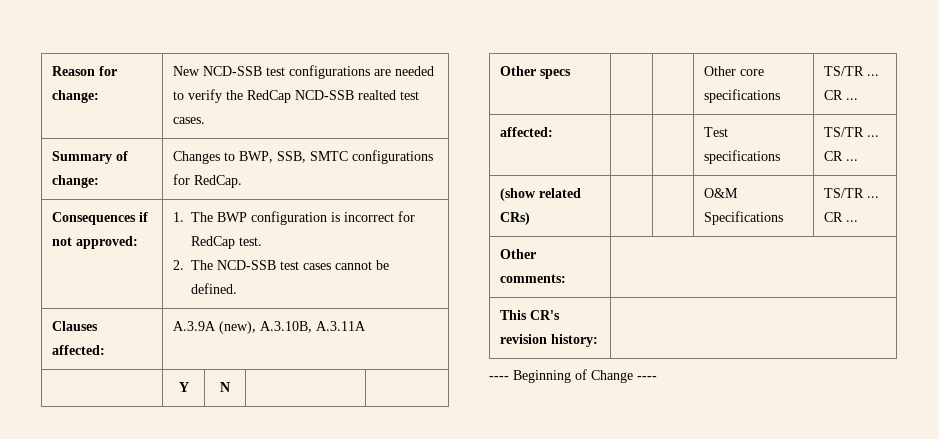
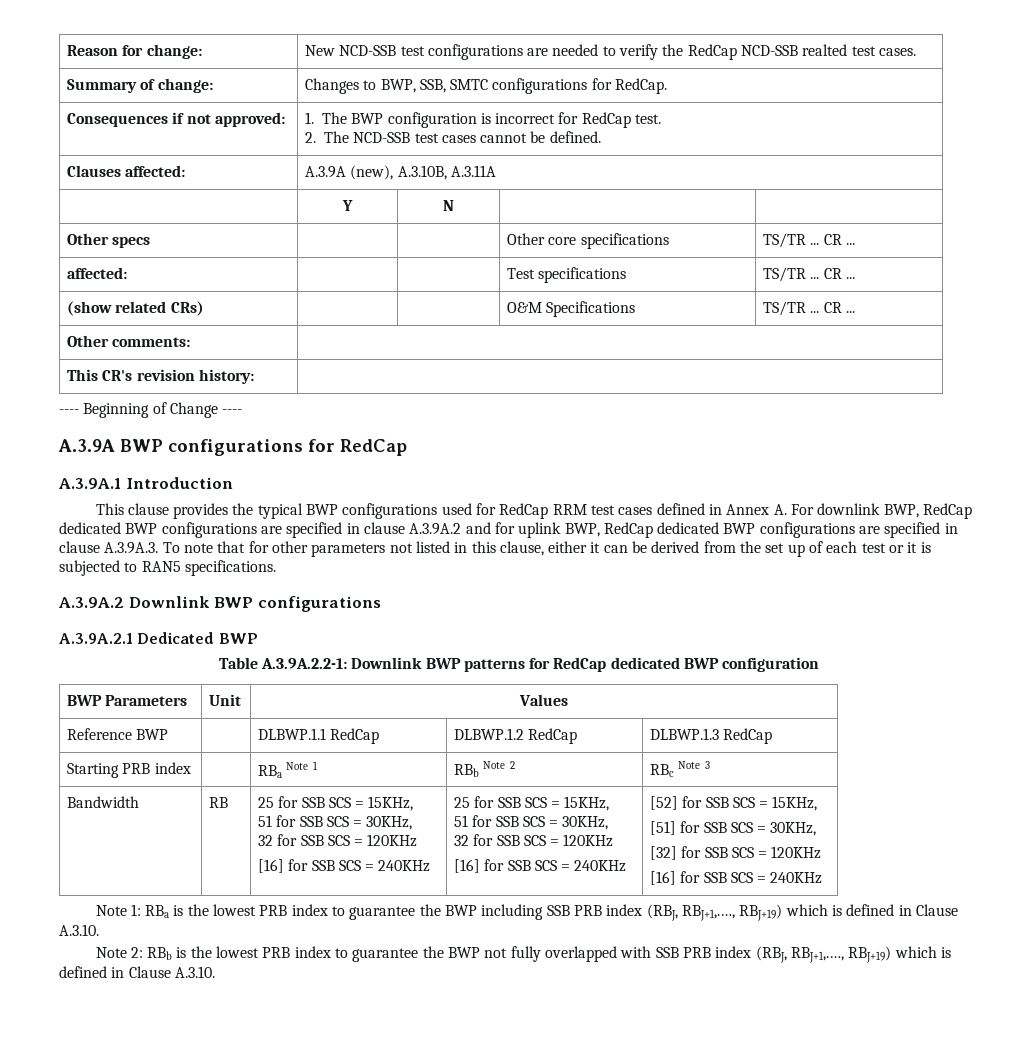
(657, 378) none -> [58,439,407,456] [58,477,233,489] [95,503,972,519] [59,522,958,538] [59,541,931,557] [59,560,276,576] [58,596,381,612] [59,632,258,644] [218,657,820,672] [66,695,188,706] [208,694,241,706] [519,694,568,706] [66,728,169,740] [257,728,380,744] [453,728,578,744] [649,728,773,744] [66,762,191,778] [257,761,318,778] [453,761,515,777] [649,761,710,777] [66,796,139,808] [208,797,228,808] [257,796,414,811] [257,815,413,830] [257,834,418,847] [257,859,431,873] [453,796,610,811] [453,815,609,830] [453,834,614,847] [453,859,627,873] [649,796,818,811] [649,821,817,836] [649,846,822,860] [649,871,823,885] [95,904,958,921] [59,924,99,936] [95,946,951,963] [59,966,215,978] // A.3.9A BWP configurations for RedCap // A.3.9A.1 Introduction // This clause provides the typical BWP configurations used for RedCap RRM test cases defined in Annex A. For downlink BWP, RedCap dedicated BWP configurations are specified in clause A.3.9A.2 and for uplink BWP, RedCap dedicated BWP configurations are specified in clause A.3.9A.3. To note that for other parameters not listed in this clause, either it can be derived from the set up of each test or it is subjected to RAN5 specifications. // A.3.9A.2 Downlink BWP configurations // A.3.9A.2.1 Dedicated BWP // Table A.3.9A.2.2-1: Downlink BWP patterns for RedCap dedicated BWP configuration // BWP Parameters | Unit | Values // Reference BWP | | DLBWP.1.1 RedCap | DLBWP.1.2 RedCap | DLBWP.1.3 RedCap // Starting PRB index | | RBa Note 1 | RBb Note 2 | RBc Note 3 // Bandwidth | RB | 25 for SSB SCS = 15KHz, // 51 for SSB SCS = 30KHz, // 32 for SSB SCS = 120KHz // [16] for SSB SCS = 240KHz | 25 for SSB SCS = 15KHz, // 51 for SSB SCS = 30KHz, // 32 for SSB SCS = 120KHz // [16] for SSB SCS = 240KHz | [52] for SSB SCS = 15KHz, // [51] for SSB SCS = 30KHz, // [32] for SSB SCS = 120KHz // [16] for SSB SCS = 240KHz // Note 1: RBa is the lowest PRB index to guarantee the BWP including SSB PRB index (RBJ, RBJ+1,.…, RBJ+19) which is defined in Clause A.3.10. // Note 2: RBb is the lowest PRB index to guarantee the BWP not fully overlapped with SSB PRB index (RBJ, RBJ+1,.…, RBJ+19) which is defined in Clause A.3.10.

